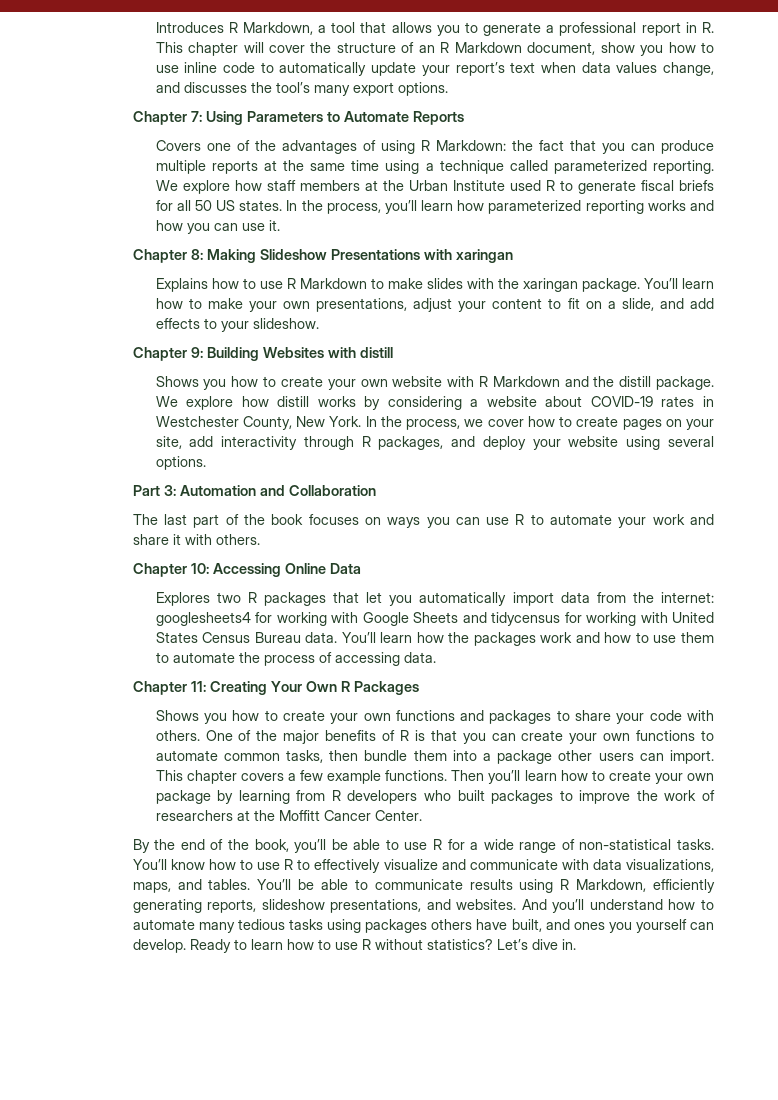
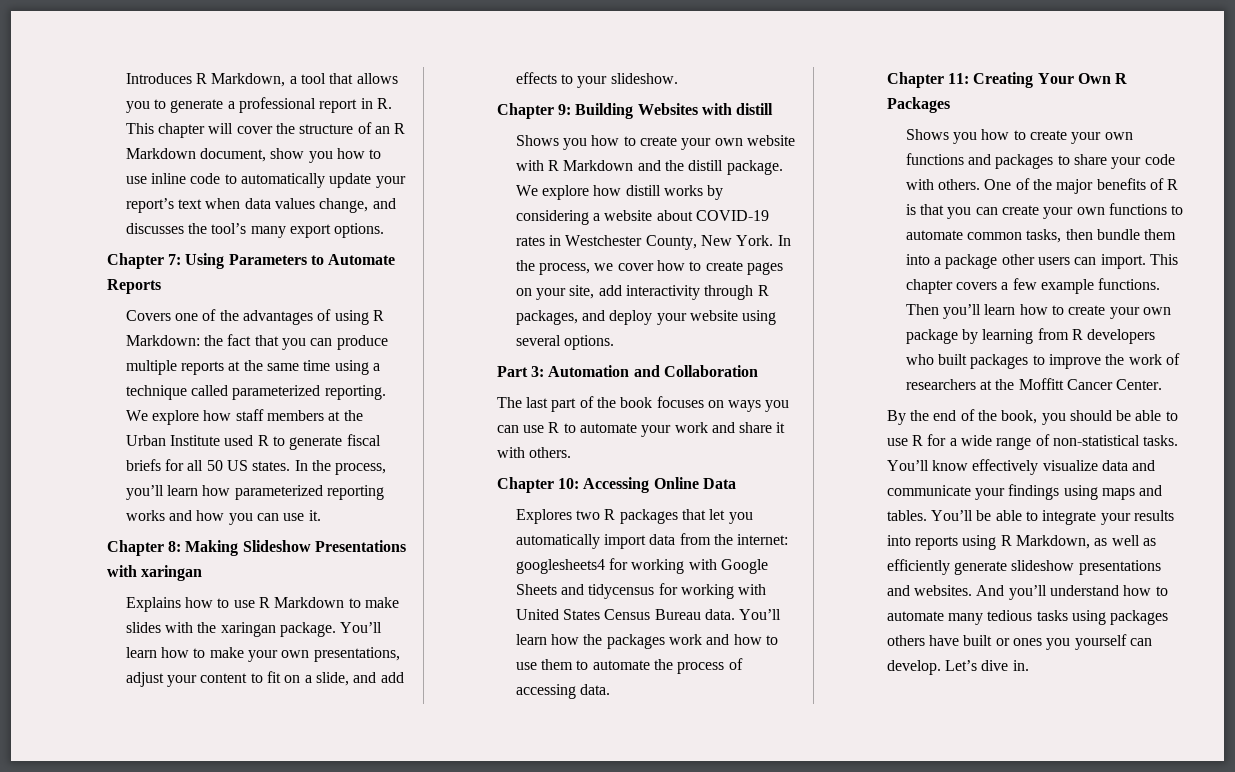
[294,839,327,853] you’ll -> [1041,410,1112,425] you should
[208,859,311,870] how to use R to -> (968, 465) none
(438, 864) none -> [1101,460,1128,471] data
[561,859,715,872] [132,882,171,893] with data visualizations, maps, -> [974,484,1135,500] your findings using maps
[374,879,715,893] [132,899,422,913] communicate results using R Markdown, efficiently generating reports, slideshow presentations, -> [1042,510,1174,525] [886,535,1156,550] [886,559,1161,575] integrate your results into reports using R Markdown, as well as efficiently generate slideshow presentations
[511,919,570,932] built, and -> [963,635,1010,646] built or
[189,939,493,953] Ready to learn how to use R without statistics? -> (941, 667) none

